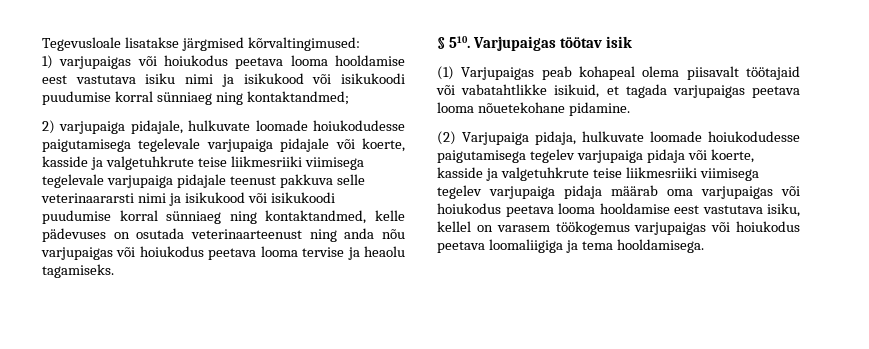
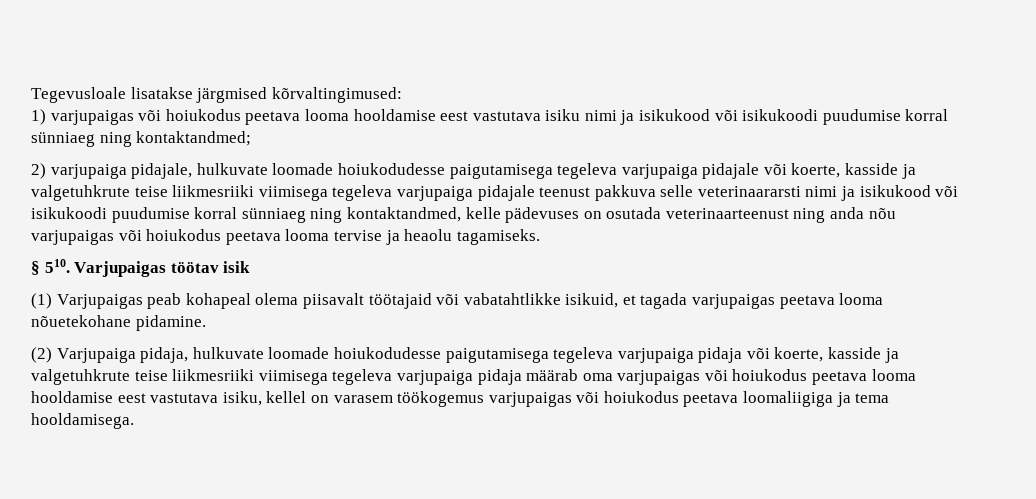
[138,138,201,152] tegelevale -> [557,163,618,179] tegeleva
[42,174,104,188] tegelevale -> [332,185,393,201] tegeleva
[529,149,575,163] tegelev -> [553,347,614,363] tegeleva
[437,185,482,199] tegelev -> [332,369,393,385] tegeleva

